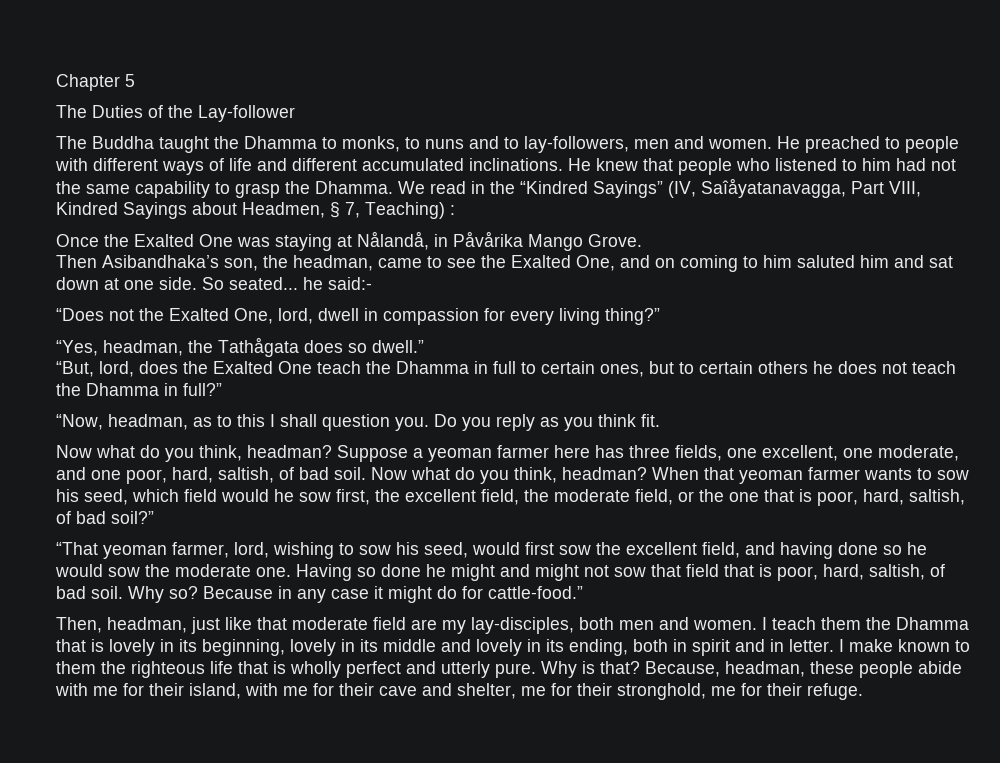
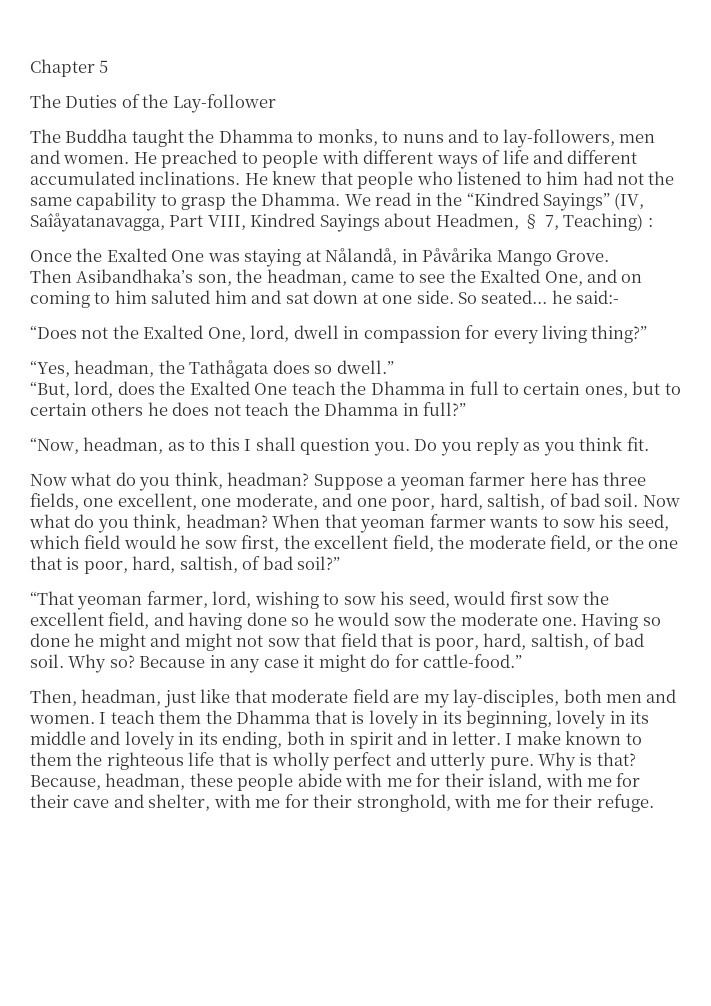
(516, 691) none -> [213,794,251,808] with
(706, 691) none -> [454,794,492,808] with

